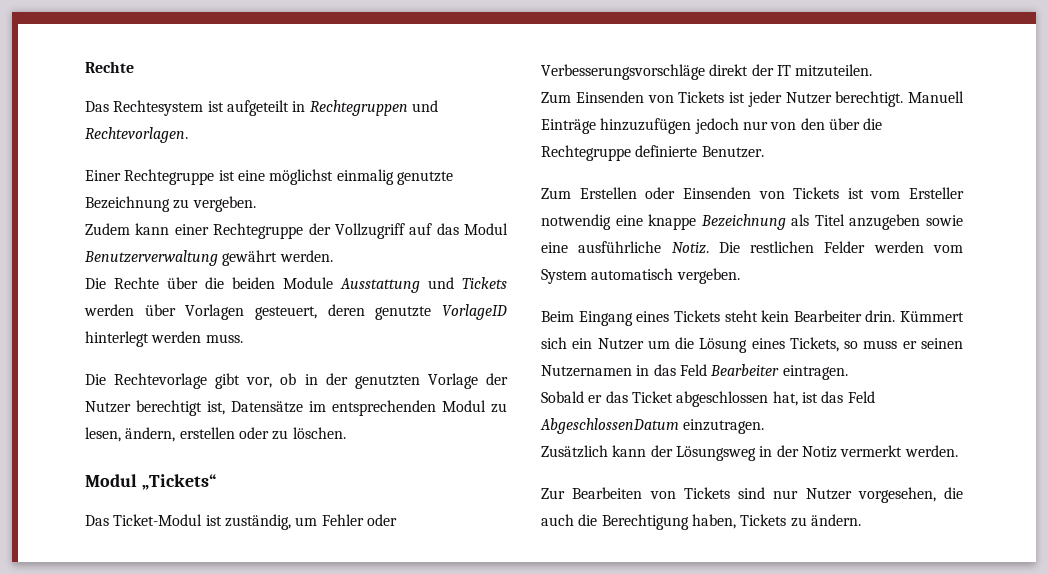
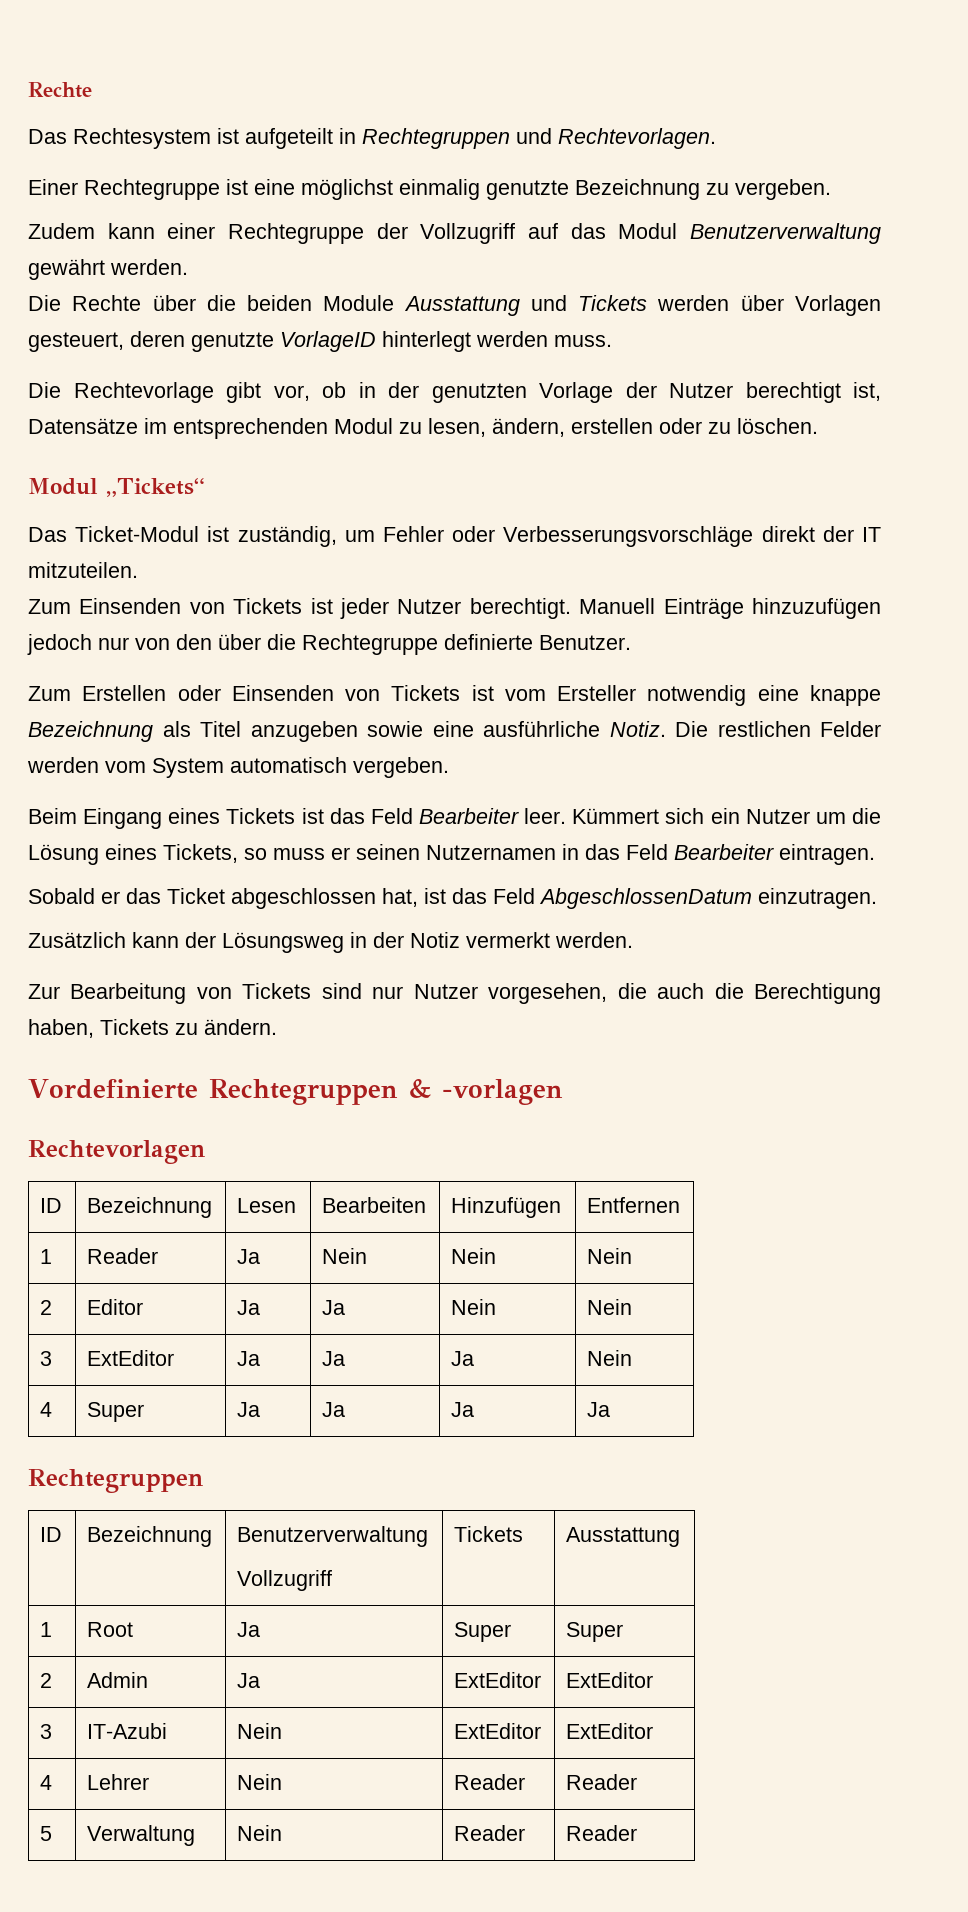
[724,310,896,322] steht kein Bearbeiter drin. -> [301,808,567,824] ist das Feld Bearbeiter leer.
[572,487,643,499] Bearbeiten -> [70,983,187,1004] Bearbeitung
(861, 520) none -> [28,1079,563,1105] [28,1140,205,1164] [40,1198,63,1213] [87,1197,213,1218] [237,1198,297,1213] [322,1197,427,1213] [451,1197,562,1218] [587,1197,681,1213] [40,1249,53,1264] [87,1248,159,1264] [237,1249,261,1264] [322,1248,368,1264] [451,1248,497,1264] [587,1248,633,1264] [40,1300,53,1315] [87,1299,144,1315] [237,1300,261,1315] [322,1300,346,1315] [451,1299,497,1315] [587,1299,633,1315] [40,1351,53,1366] [87,1350,175,1366] [237,1351,261,1366] [322,1351,346,1366] [451,1351,475,1366] [587,1350,633,1366] [40,1402,53,1417] [87,1402,145,1422] [237,1402,261,1417] [322,1402,346,1417] [451,1402,475,1417] [587,1402,611,1417] [28,1469,203,1493] [40,1527,63,1542] [87,1526,213,1547] [237,1526,429,1547] [237,1570,333,1591] [454,1526,524,1542] [566,1527,681,1547] [40,1622,53,1637] [87,1622,134,1637] [237,1622,261,1637] [454,1622,512,1642] [566,1622,624,1642] [40,1673,53,1688] [87,1672,149,1688] [237,1673,261,1688] [454,1672,542,1688] [566,1672,654,1688] [40,1724,53,1739] [87,1723,168,1739] [237,1723,283,1739] [454,1723,542,1739] [566,1723,654,1739] [40,1775,53,1790] [87,1774,150,1790] [237,1774,283,1790] [454,1774,526,1790] [566,1774,638,1790] [40,1826,53,1841] [87,1825,196,1846] [237,1825,283,1841] [454,1825,526,1841] [566,1825,638,1841] // Vordefinierte Rechtegruppen & -vorlagen // Rechtevorlagen // ID | Bezeichnung | Lesen | Bearbeiten | Hinzufügen | Entfernen // 1 | Reader | Ja | Nein | Nein | Nein // 2 | Editor | Ja | Ja | Nein | Nein // 3 | ExtEditor | Ja | Ja | Ja | Nein // 4 | Super | Ja | Ja | Ja | Ja // Rechtegruppen // ID | Bezeichnung | Benutzerverwaltung // Vollzugriff | Tickets | Ausstattung // 1 | Root | Ja | Super | Super // 2 | Admin | Ja | ExtEditor | ExtEditor // 3 | IT-Azubi | Nein | ExtEditor | ExtEditor // 4 | Lehrer | Nein | Reader | Reader // 5 | Verwaltung | Nein | Reader | Reader

